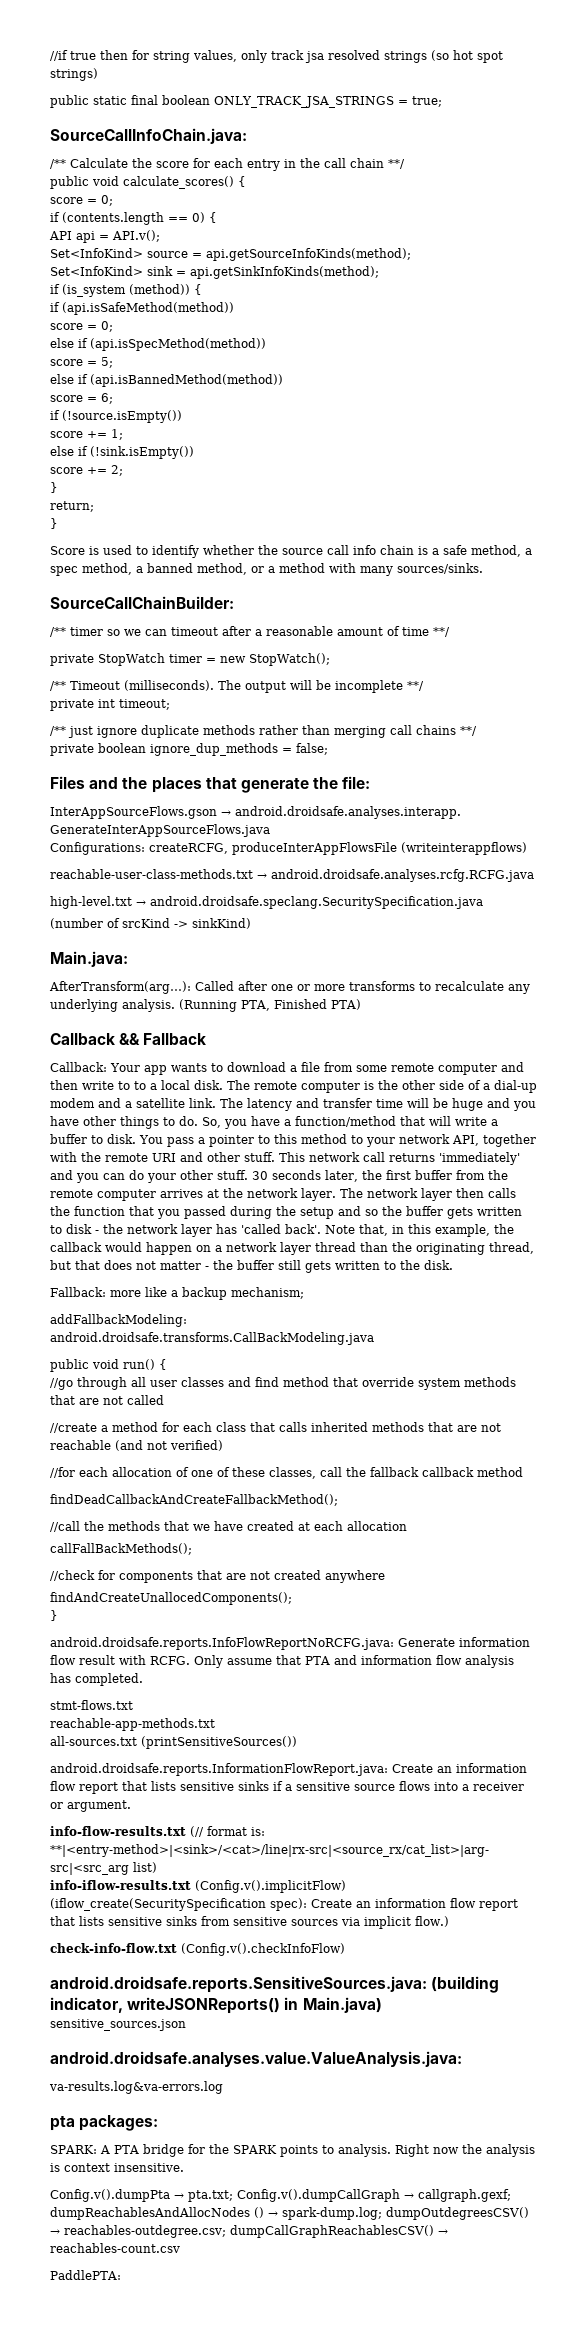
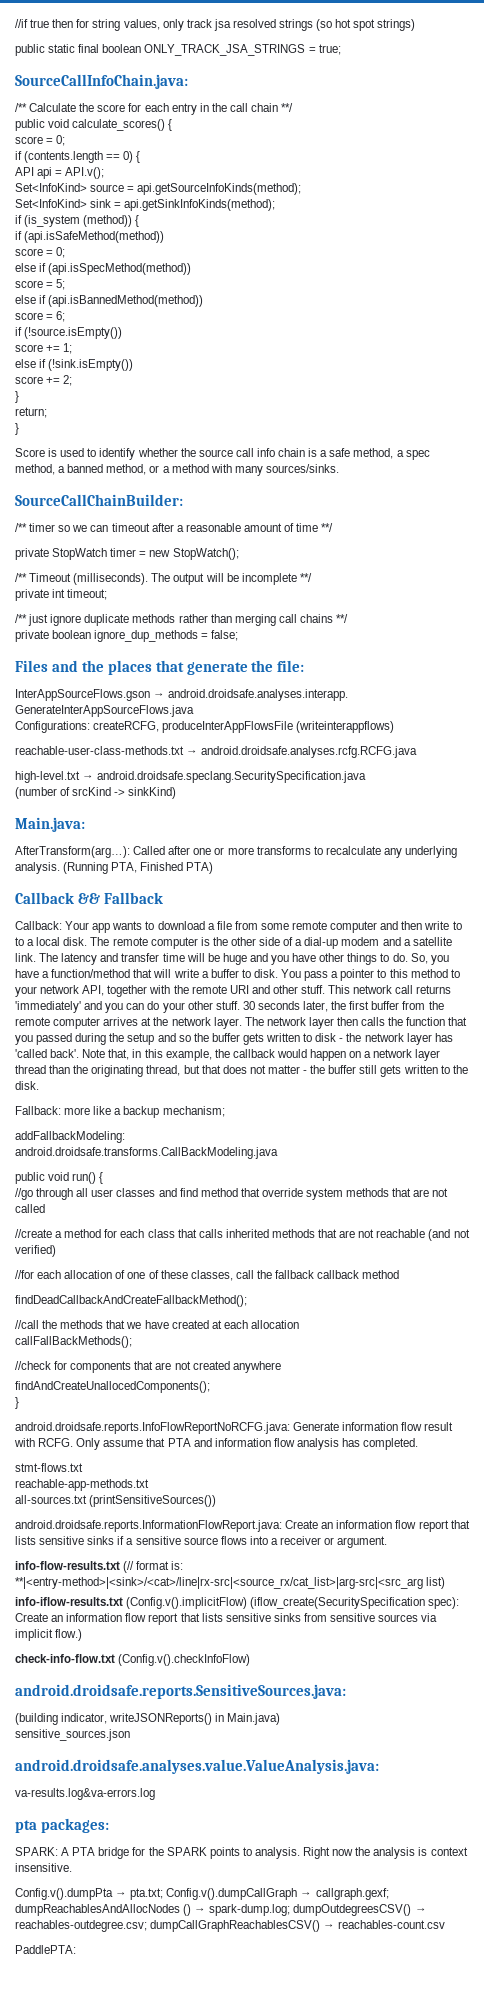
(427, 1984) none -> (346, 1691) //

